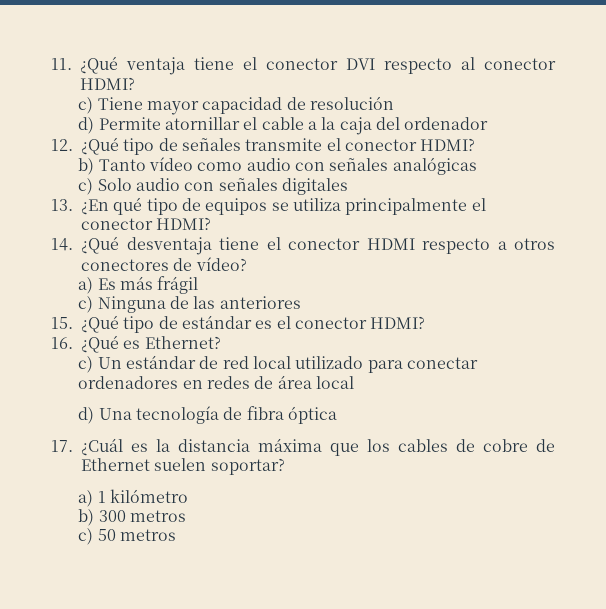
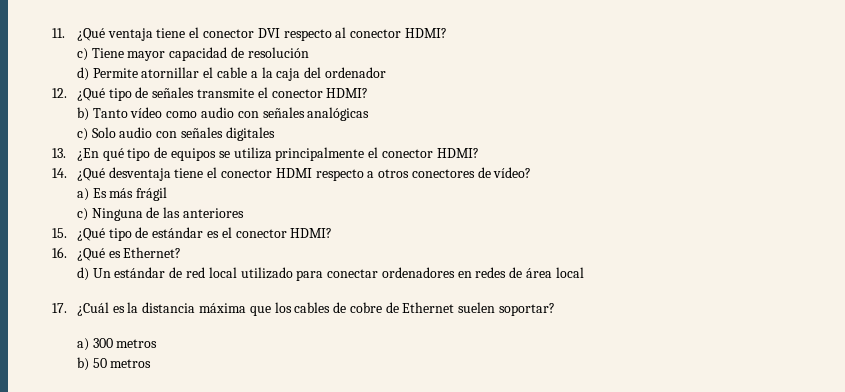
[78,356,94,373] c) -> [76,267,89,281] d)
[78,406,338,424] // d) Una tecnología de fibra óptica -> (584, 272) none
[97,489,189,503] [78,509,95,526] 1 kilómetro // b) -> (89, 344) none
[78,528,94,545] c) -> [76,357,89,371] b)

